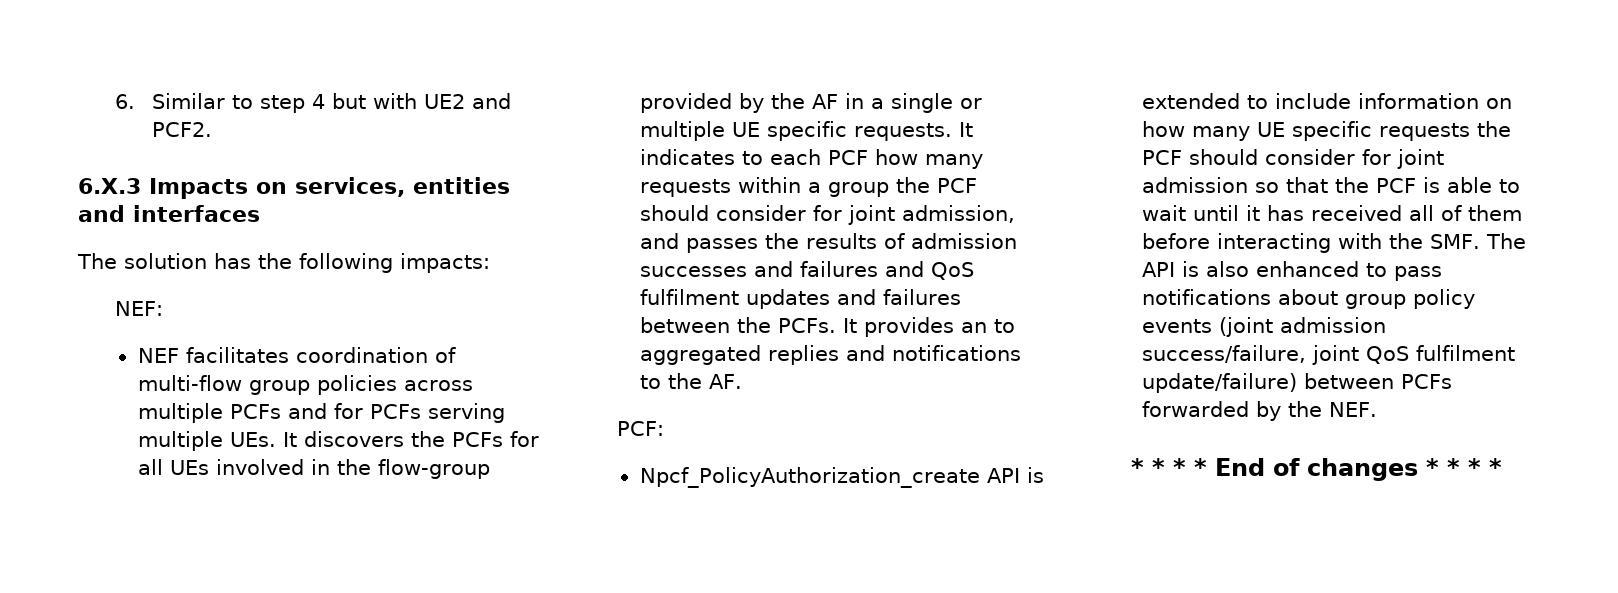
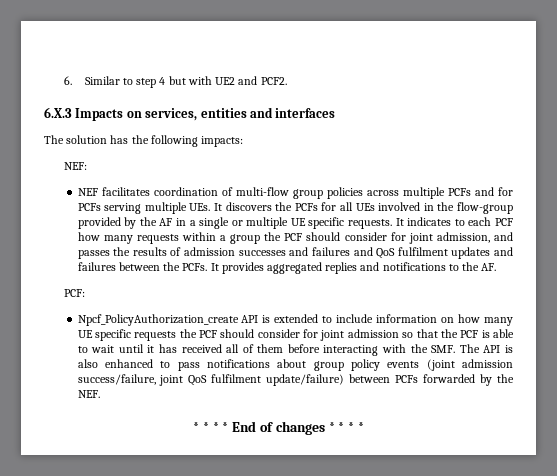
[960,319,1015,333] an to -> (264, 268) none

